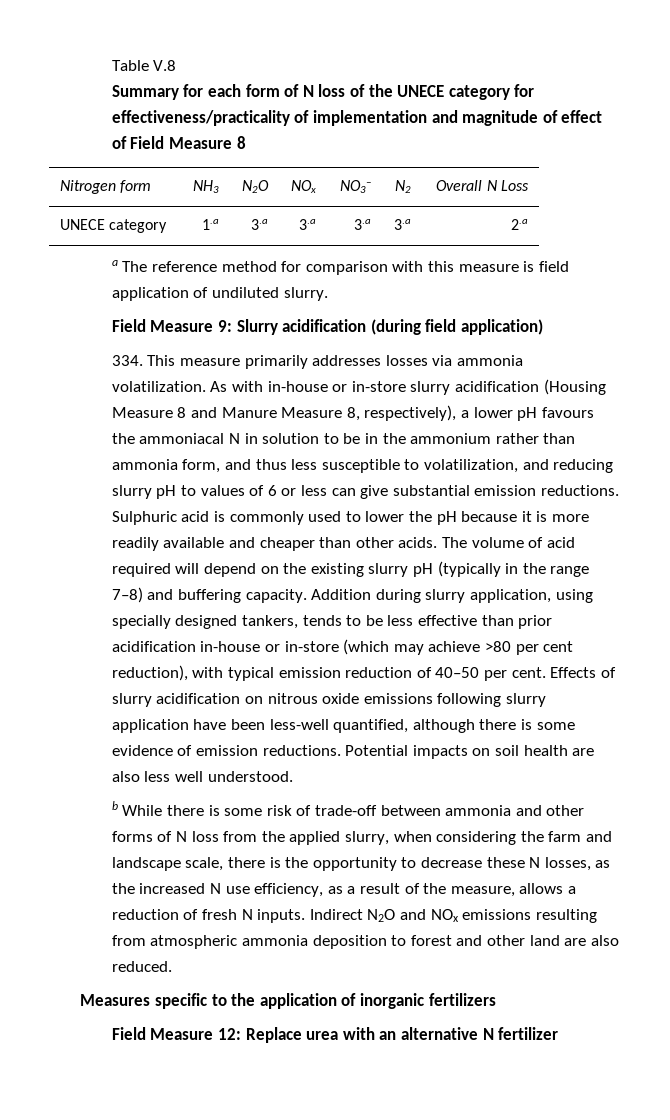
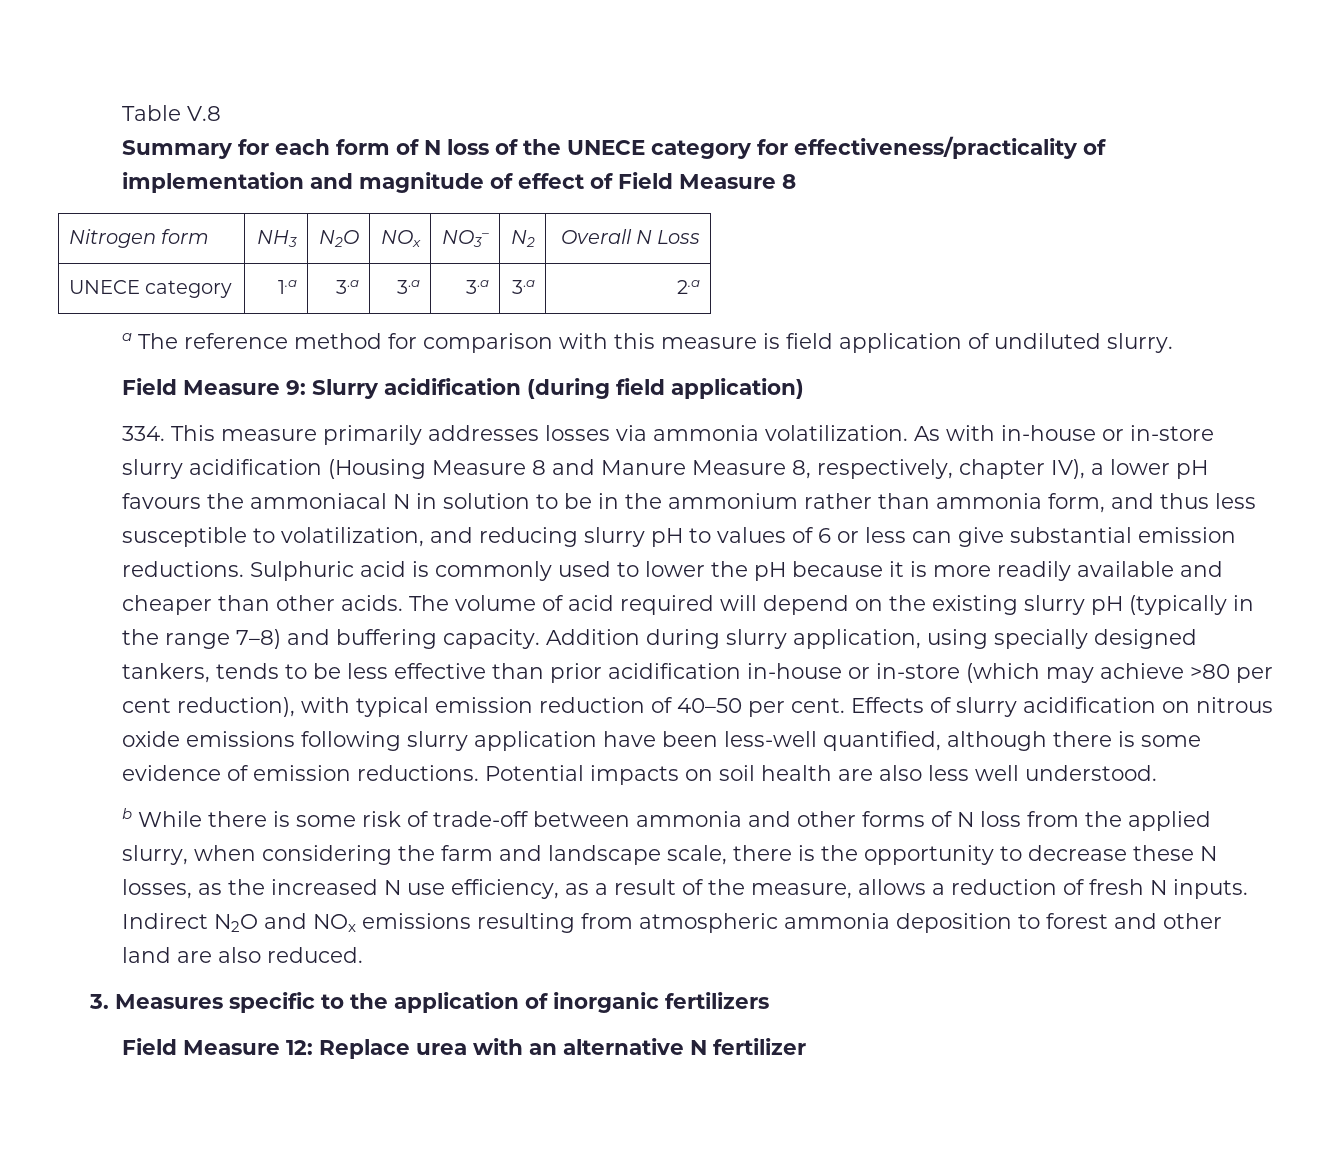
[364,405,457,421] respectively), -> [817,459,1086,479] respectively, chapter IV),
(172, 966) none -> [89,994,110,1009] 3.

